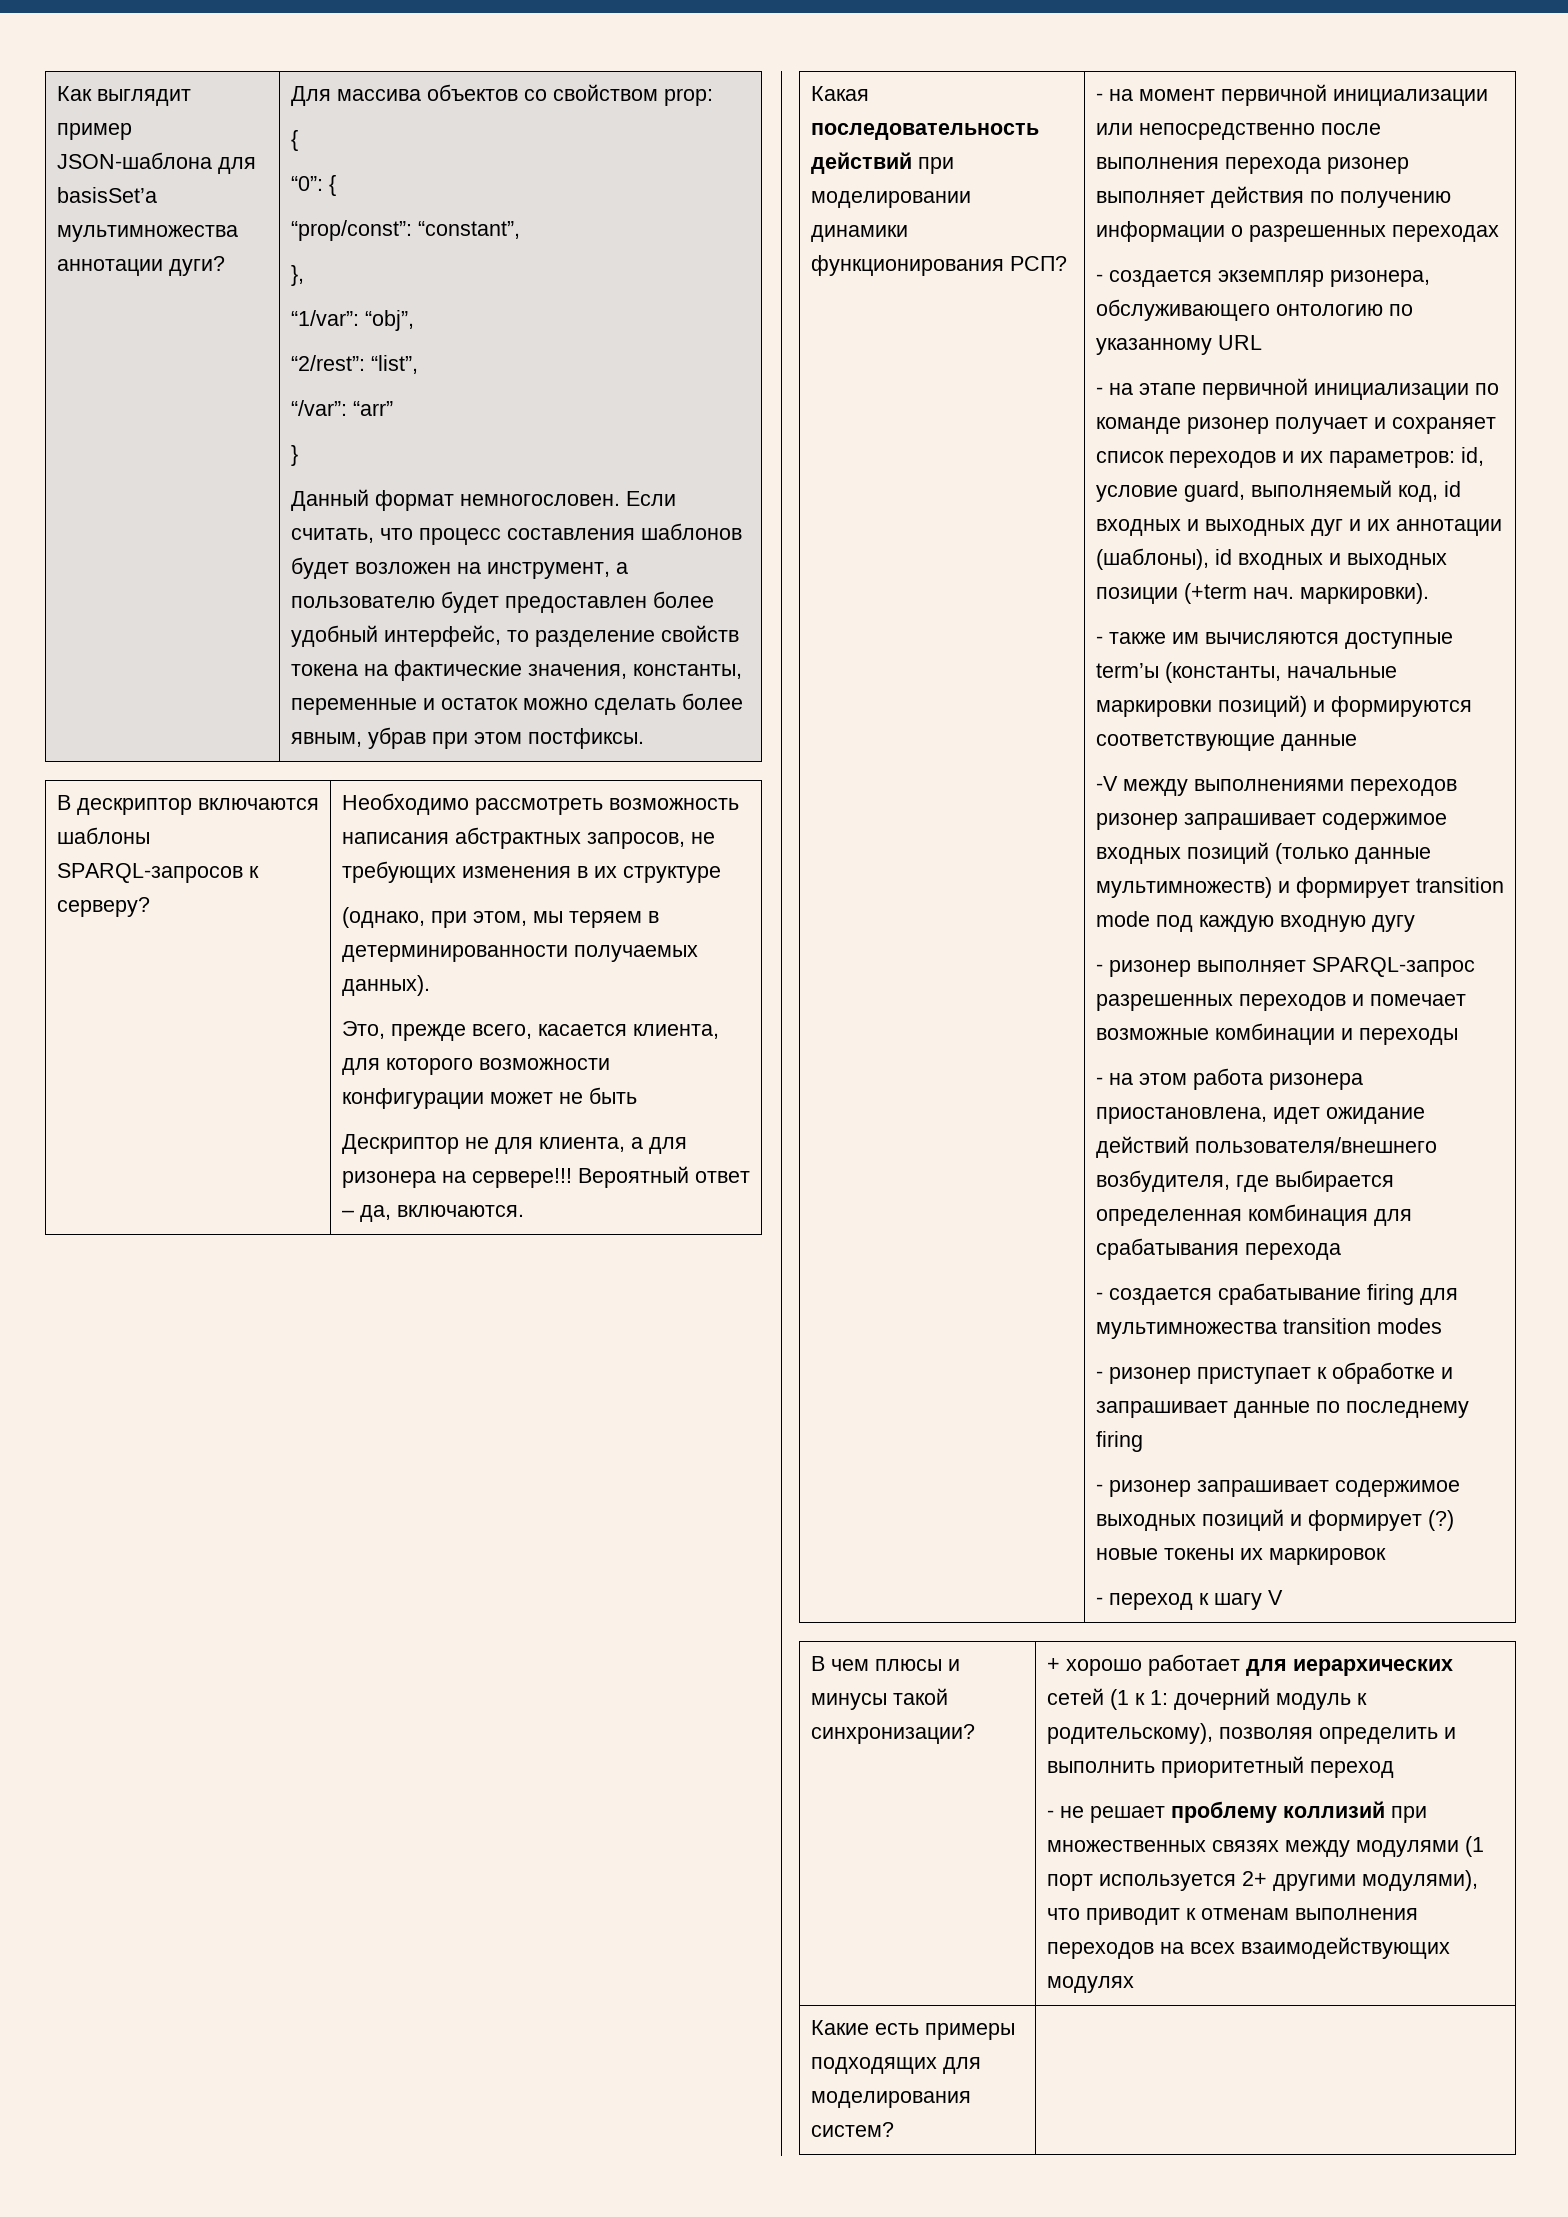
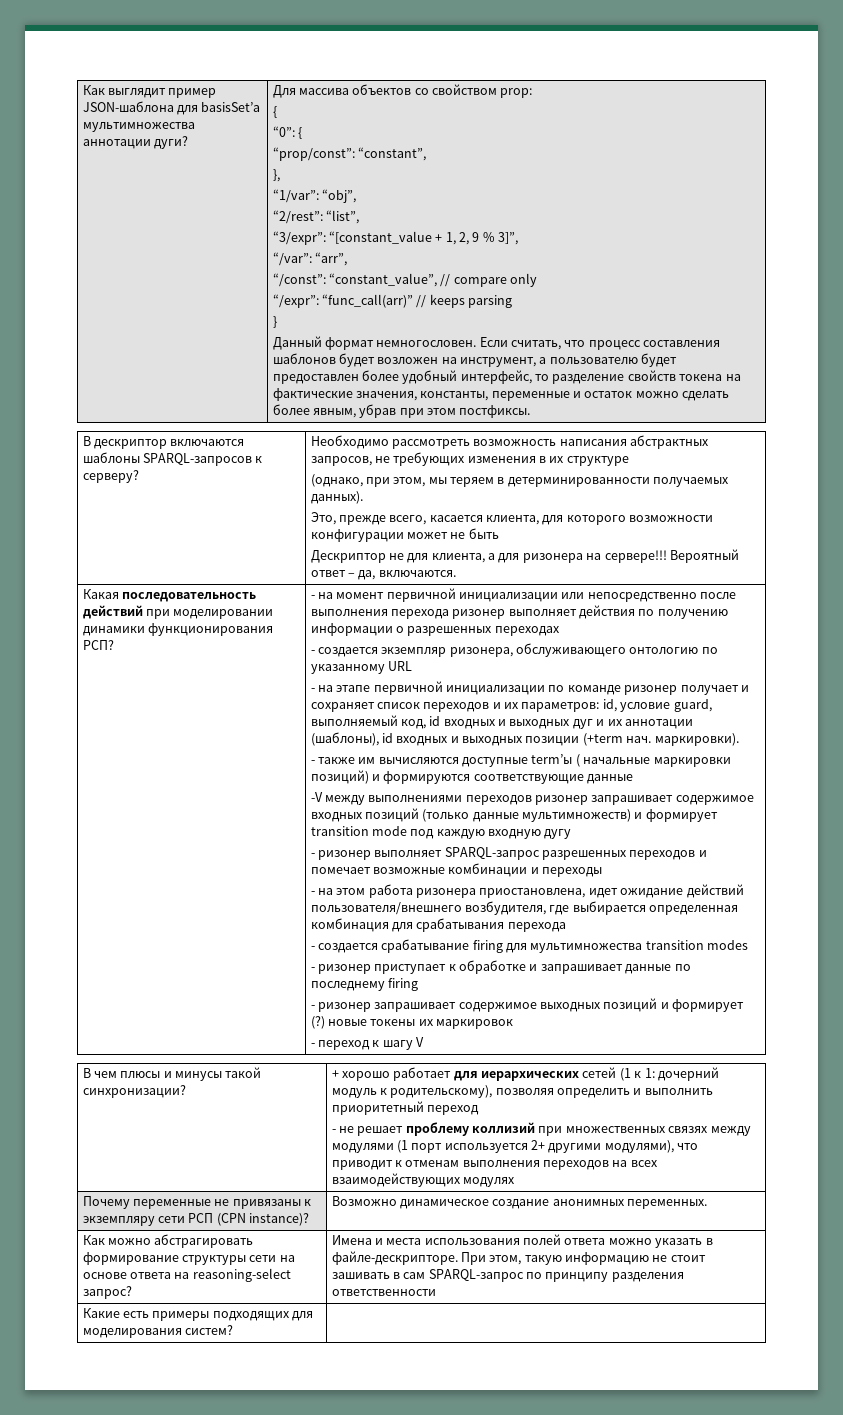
[290,400,393,416] “/var”: “arr” -> [272,231,519,245] [272,252,347,266] [272,273,538,287] [272,294,513,308] “3/expr”: “[constant_value + 1, 2, 9 % 3]”, // “/var”: “arr”, // “/const”: “constant_value”, // compare only // “/expr”: “func_call(arr)” // keeps parsing
[1164,662,1281,683] (константы, -> [575,754,580,767] (
(1134, 1984) none -> [82,1196,312,1209] [82,1213,310,1226] [331,1196,708,1209] [82,1234,254,1248] [82,1252,295,1265] [82,1268,291,1282] [82,1286,132,1299] [331,1234,713,1248] [331,1251,706,1265] [331,1269,684,1282] [331,1289,436,1296] // Почему переменные не привязаны к экземпляру сети РСП (CPN instance)? | Возможно динамическое создание анонимных переменных. // Как можно абстрагировать формирование структуры сети на основе ответа на reasoning-select запрос? | Имена и места использования полей ответа можно указать в файле-дескрипторе. При этом, такую информацию не стоит зашивать в сам SPARQL-запрос по принципу разделения ответственности

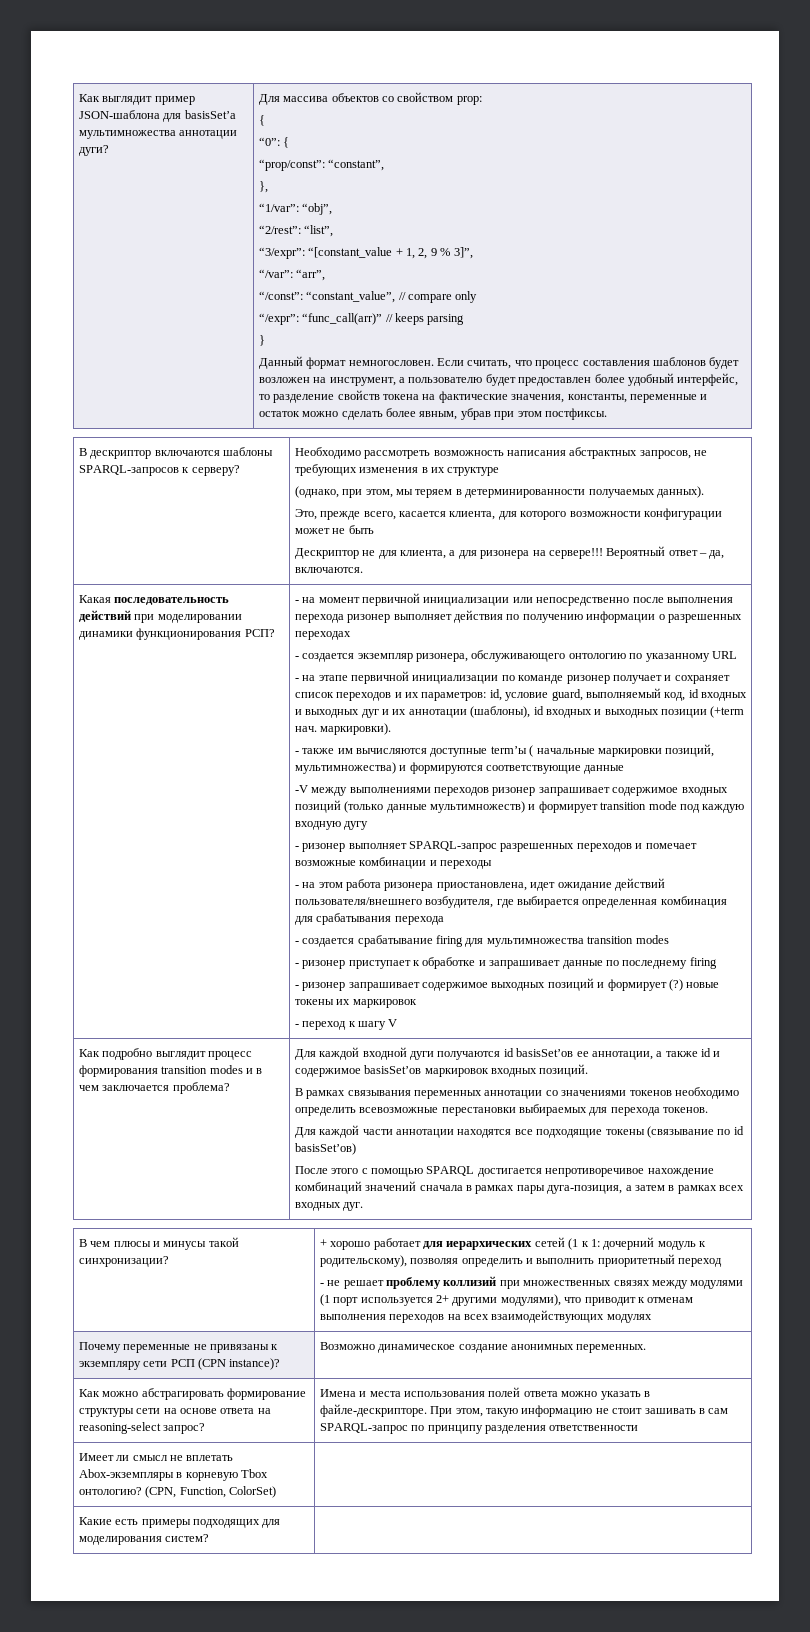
[310,770,369,784] позиций) -> [665,744,715,757] [294,762,396,774] позиций, мультимножества)
(425, 1042) none -> [78,1048,253,1060] [78,1065,263,1077] [78,1082,230,1094] [294,1047,721,1060] [294,1064,589,1077] [294,1087,739,1099] [294,1104,709,1116] [294,1125,744,1138] [294,1143,356,1155] [294,1166,714,1177] [294,1181,745,1194] [294,1202,364,1211] // Как подробно выглядит процесс формирования transition modes и в чем заключается проблема? | Для каждой входной дуги получаются id basisSet’ов ее аннотации, а также id и содержимое basisSet’ов маркировок входных позиций. // В рамках связывания переменных аннотации со значениями токенов необходимо определить всевозможные перестановки выбираемых для перехода токенов. // Для каждой части аннотации находятся все подходящие токены (связывание по id basisSet’ов) // После этого с помощью SPARQL достигается непротиворечивое нахождение комбинаций значений сначала в рамках пары дуга-позиция, а затем в рамках всех входных дуг.
(436, 1292) none -> [78,1453,234,1461] [78,1469,269,1481] [78,1486,277,1498] // Имеет ли смысл не вплетать Abox-экземпляры в корневую Tbox онтологию? (CPN, Function, ColorSet) |

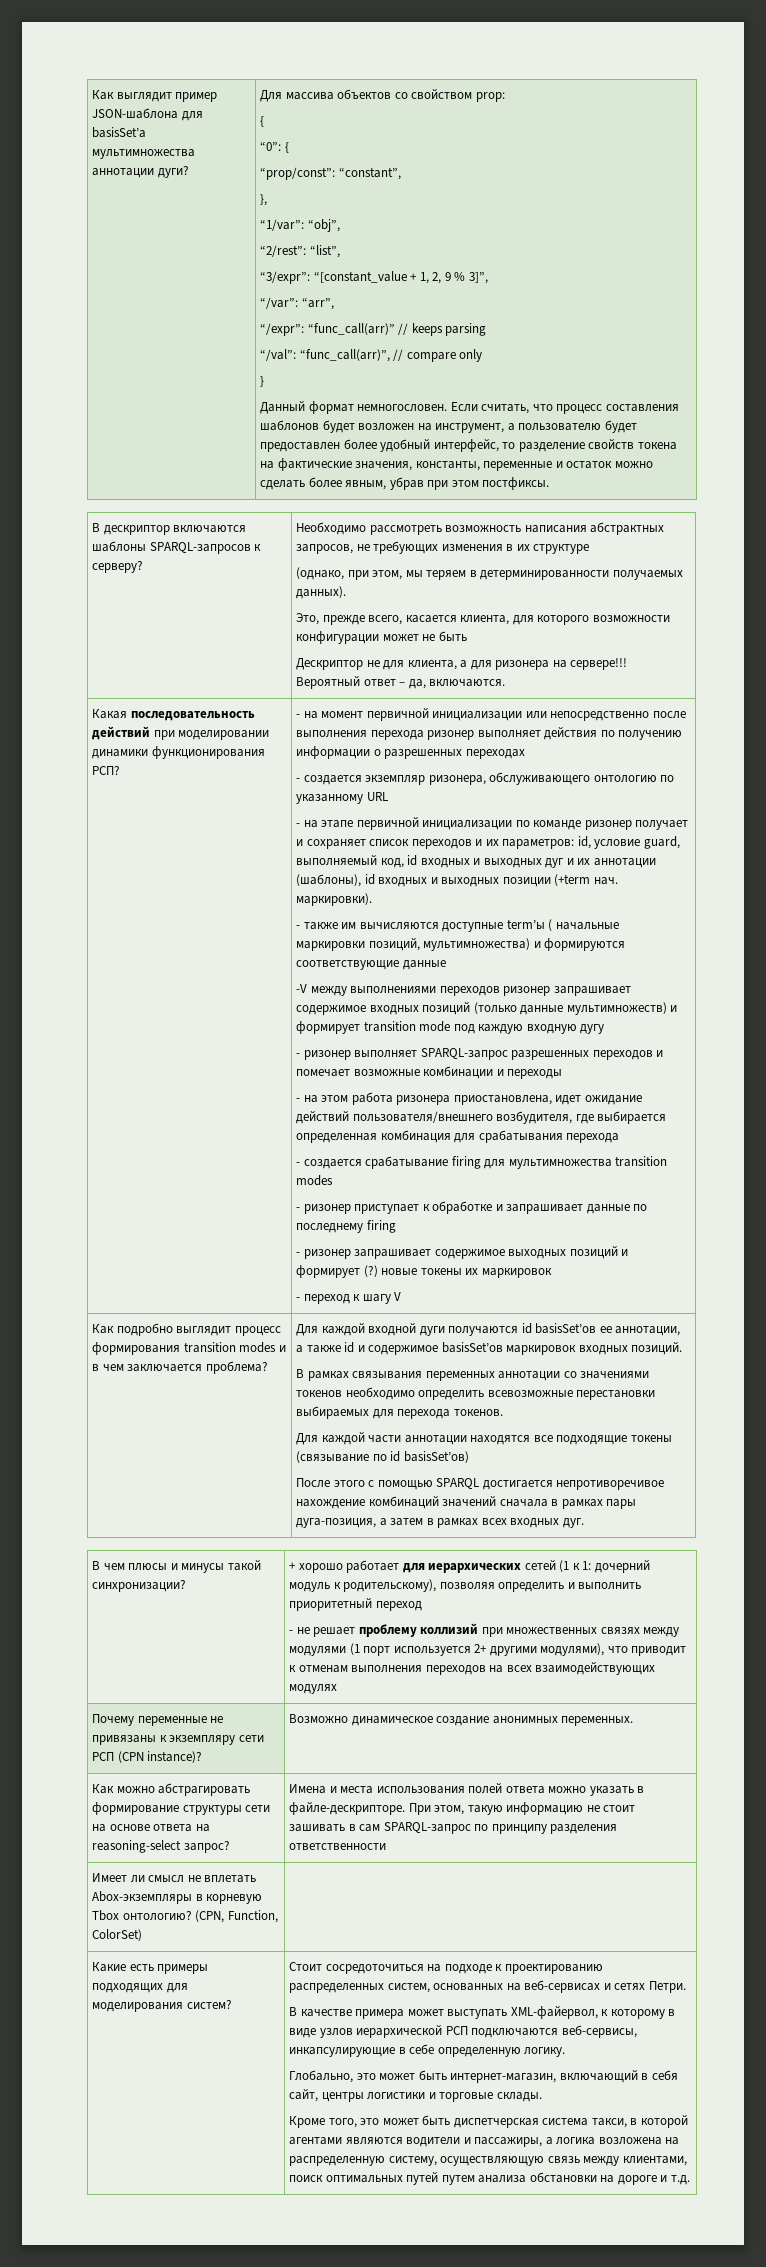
[258,291,478,303] // “/const”: “constant_value”, // compare only -> (334, 303) none
(465, 319) none -> [260,349,483,362] // “/val”: “func_call(arr)”, // compare only
(210, 1538) none -> [289,1962,603,1974] [289,1980,686,1993] [289,2006,676,2019] [289,2025,637,2038] [289,2044,566,2057] [289,2070,678,2083] [289,2089,542,2102] [289,2115,688,2128] [289,2137,680,2147] [289,2156,687,2166] [289,2172,690,2185] Стоит сосредоточиться на подходе к проектированию распределенных систем, основанных на веб-сервисах и сетях Петри. // В качестве примера может выступать XML-файервол, к которому в виде узлов иерархической РСП подключаются веб-сервисы, инкапсулирующие в себе определенную логику. // Глобально, это может быть интернет-магазин, включающий в себя сайт, центры логистики и торговые склады. // Кроме того, это может быть диспетчерская система такси, в которой агентами являются водители и пассажиры, а логика возложена на распределенную систему, осуществляющую связь между клиентами, поиск оптимальных путей путем анализа обстановки на дороге и т.д.

